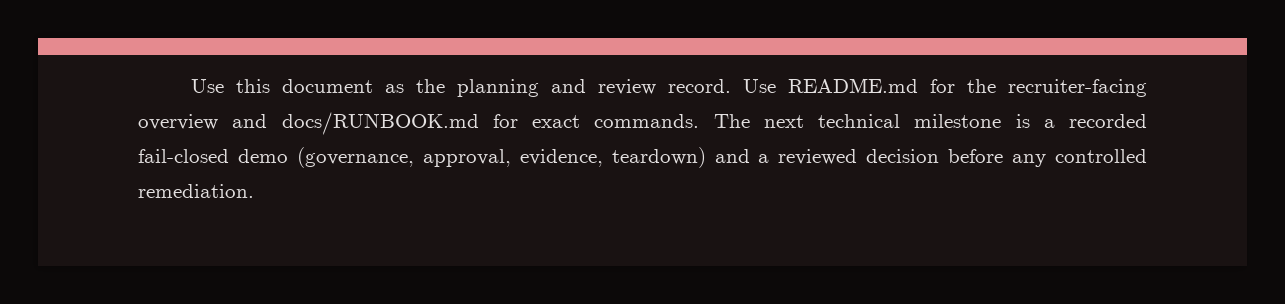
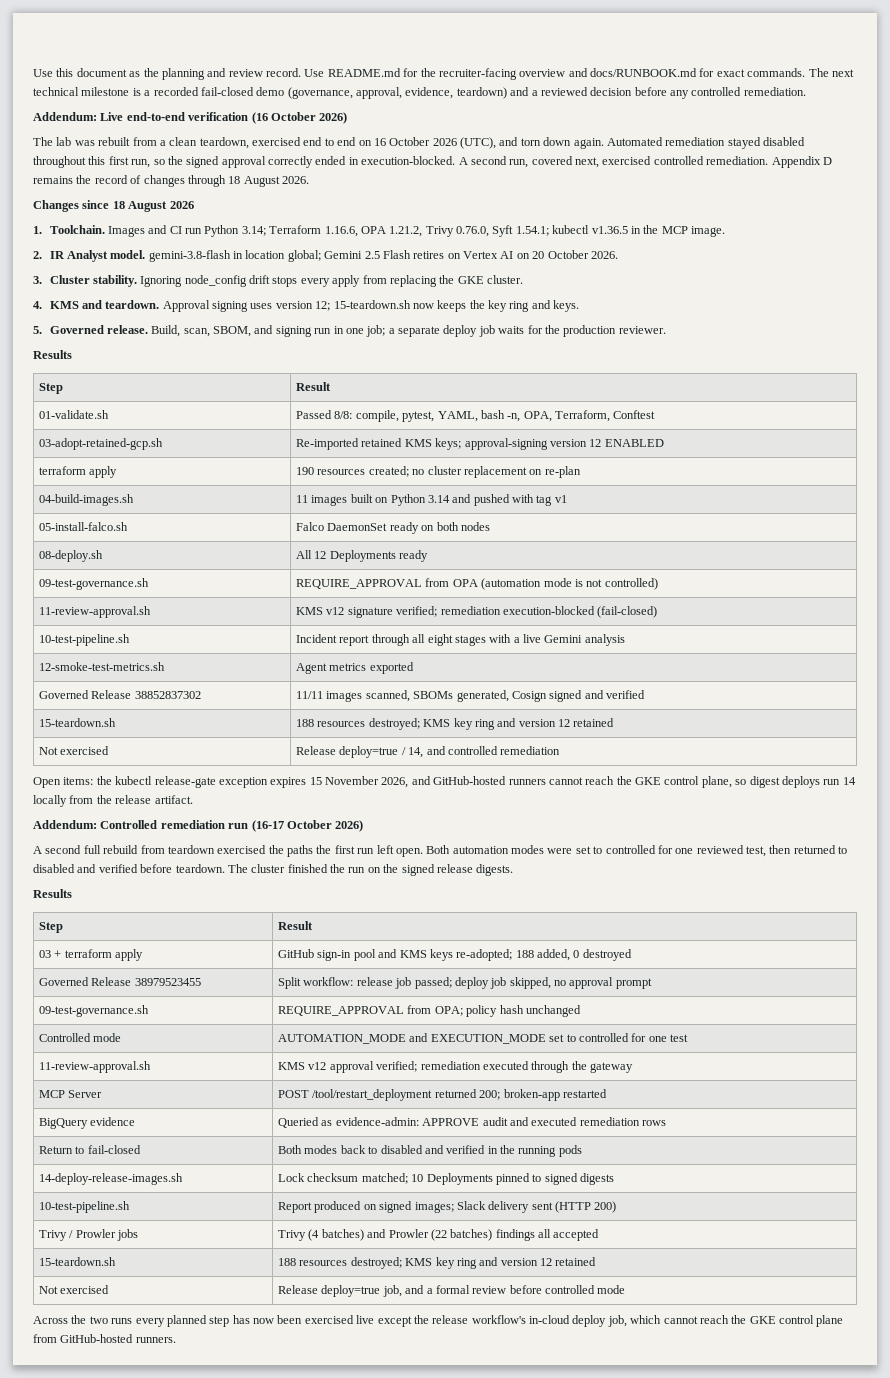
(254, 191) none -> [33,112,348,124] [33,137,805,149] [33,156,832,168] [33,175,309,187] [33,200,194,212] [33,225,726,237] [33,250,618,262] [33,275,524,287] [33,300,580,312] [33,325,666,337] [33,350,72,359] [39,383,64,394] [296,382,332,391] [39,410,110,419] [296,410,656,422] [39,438,164,450] [296,438,664,450] [39,466,118,478] [296,466,581,478] [39,494,135,506] [296,494,567,506] [39,522,129,531] [296,522,490,534] [39,550,104,562] [296,550,429,562] [39,578,150,590] [296,578,658,590] [39,606,152,618] [296,606,658,618] [39,634,131,646] [296,634,625,646] [39,662,166,671] [296,662,414,674] [39,690,201,699] [296,690,646,702] [39,718,117,727] [296,718,615,730] [39,746,110,755] [296,746,561,758] [33,776,856,788] [33,795,193,807] [33,820,364,832] [33,845,848,857] [33,864,514,876] [33,889,72,898] [39,922,64,933] [278,921,314,930] [39,949,144,961] [278,949,632,961] [39,977,201,986] [278,977,652,989] [39,1005,150,1017] [278,1005,581,1017] [39,1033,122,1042] [278,1033,689,1044] [39,1061,152,1073] [278,1061,634,1073] [39,1090,103,1098] [278,1089,607,1101] [39,1117,136,1129] [278,1117,667,1128] [39,1145,141,1154] [278,1145,582,1157] [39,1173,184,1185] [278,1173,615,1185] [39,1201,131,1213] [278,1201,617,1213] [39,1229,139,1241] [278,1229,600,1241] [39,1257,117,1266] [278,1257,597,1269] [39,1285,110,1294] [278,1285,626,1297] [33,1315,844,1327] [33,1334,176,1343] // Addendum: Live end-to-end verification (16 October 2026) // The lab was rebuilt from a clean teardown, exercised end to end on 16 October 2026 (UTC), and torn down again. Automated remediation stayed disabled throughout this first run, so the signed approval correctly ended in execution-blocked. A second run, covered next, exercised controlled remediation. Appendix D remains the record of changes through 18 August 2026. // Changes since 18 August 2026 // 1. Toolchain. Images and CI run Python 3.14; Terraform 1.16.6, OPA 1.21.2, Trivy 0.76.0, Syft 1.54.1; kubectl v1.36.5 in the MCP image. // 2. IR Analyst model. gemini-3.8-flash in location global; Gemini 2.5 Flash retires on Vertex AI on 20 October 2026. // 3. Cluster stability. Ignoring node_config drift stops every apply from replacing the GKE cluster. // 4. KMS and teardown. Approval signing uses version 12; 15-teardown.sh now keeps the key ring and keys. // 5. Governed release. Build, scan, SBOM, and signing run in one job; a separate deploy job waits for the production reviewer. // Results // Step | Result // 01-validate.sh | Passed 8/8: compile, pytest, YAML, bash -n, OPA, Terraform, Conftest // 03-adopt-retained-gcp.sh | Re-imported retained KMS keys; approval-signing version 12 ENABLED // terraform apply | 190 resources created; no cluster replacement on re-plan // 04-build-images.sh | 11 images built on Python 3.14 and pushed with tag v1 // 05-install-falco.sh | Falco DaemonSet ready on both nodes // 08-deploy.sh | All 12 Deployments ready // 09-test-governance.sh | REQUIRE_APPROVAL from OPA (automation mode is not controlled) // 11-review-approval.sh | KMS v12 signature verified; remediation execution-blocked (fail-closed) // 10-test-pipeline.sh | Incident report through all eight stages with a live Gemini analysis // 12-smoke-test-metrics.sh | Agent metrics exported // Governed Release 38852837302 | 11/11 images scanned, SBOMs generated, Cosign signed and verified // 15-teardown.sh | 188 resources destroyed; KMS key ring and version 12 retained // Not exercised | Release deploy=true / 14, and controlled remediation // Open items: the kubectl release-gate exception expires 15 November 2026, and GitHub-hosted runners cannot reach the GKE control plane, so digest deploys run 14 locally from the release artifact. // Addendum: Controlled remediation run (16-17 October 2026) // A second full rebuild from teardown exercised the paths the first run left open. Both automation modes were set to controlled for one reviewed test, then returned to disabled and verified before teardown. The cluster finished the run on the signed release digests. // Results // Step | Result // 03 + terraform apply | GitHub sign-in pool and KMS keys re-adopted; 188 added, 0 destroyed // Governed Release 38979523455 | Split workflow: release job passed; deploy job skipped, no approval prompt // 09-test-governance.sh | REQUIRE_APPROVAL from OPA; policy hash unchanged // Controlled mode | AUTOMATION_MODE and EXECUTION_MODE set to controlled for one test // 11-review-approval.sh | KMS v12 approval verified; remediation executed through the gateway // MCP Server | POST /tool/restart_deployment returned 200; broken-app restarted // BigQuery evidence | Queried as evidence-admin: APPROVE audit and executed remediation rows // Return to fail-closed | Both modes back to disabled and verified in the running pods // 14-deploy-release-images.sh | Lock checksum matched; 10 Deployments pinned to signed digests // 10-test-pipeline.sh | Report produced on signed images; Slack delivery sent (HTTP 200) // Trivy / Prowler jobs | Trivy (4 batches) and Prowler (22 batches) findings all accepted // 15-teardown.sh | 188 resources destroyed; KMS key ring and version 12 retained // Not exercised | Release deploy=true job, and a formal review before controlled mode // Across the two runs every planned step has now been exercised live except the release workflow's in-cloud deploy job, which cannot reach the GKE control plane from GitHub-hosted runners.

